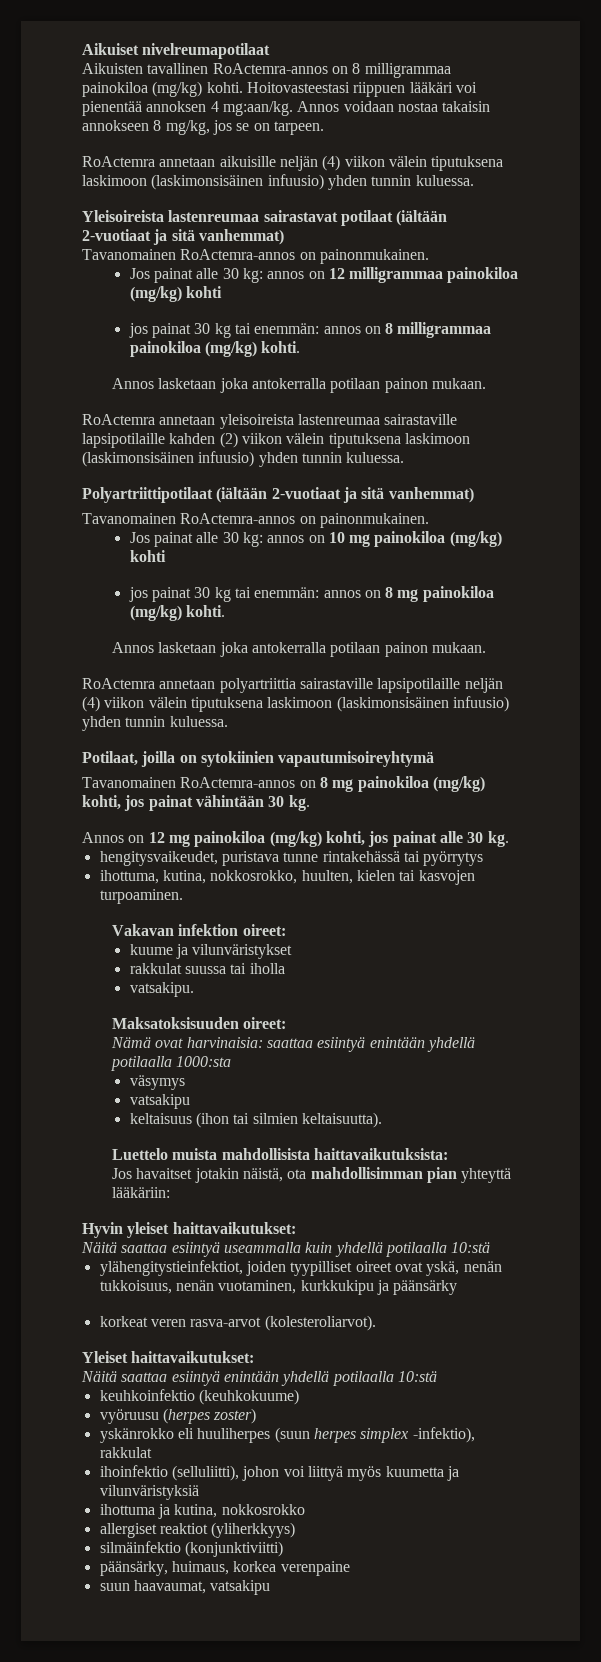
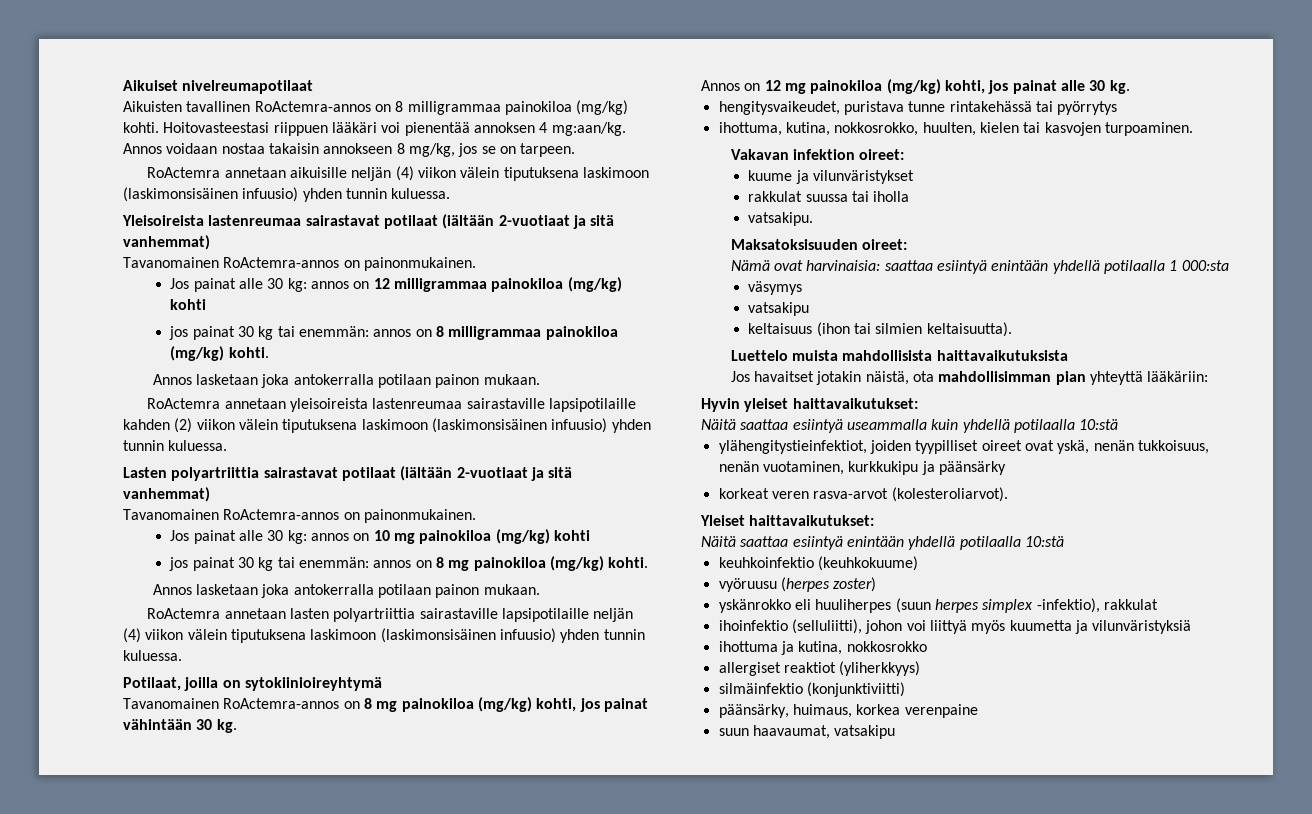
[82,487,213,503] Polyartriittipotilaat -> [123,467,396,481] Lasten polyartriittia sairastavat potilaat
(216, 684) none -> [290,608,330,619] lasten
[200,751,435,767] sytokiinien vapautumisoireyhtymä -> [244,677,382,691] sytokiinioireyhtymä
[176,1056,232,1067] 1000:sta -> [1169,260,1229,271] 1 000:sta
[313,1148,448,1160] haittavaikutuksista: -> [936,350,1068,361] haittavaikutuksista

